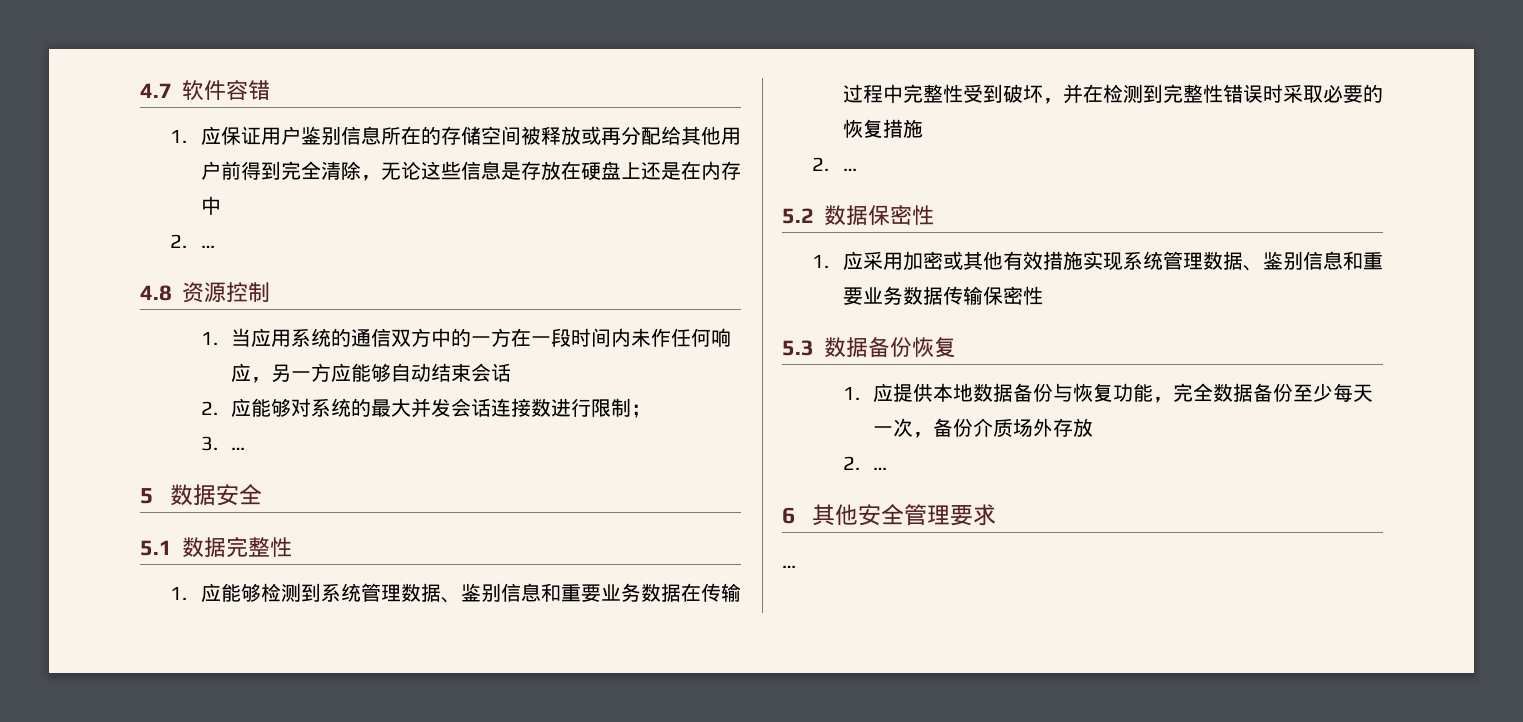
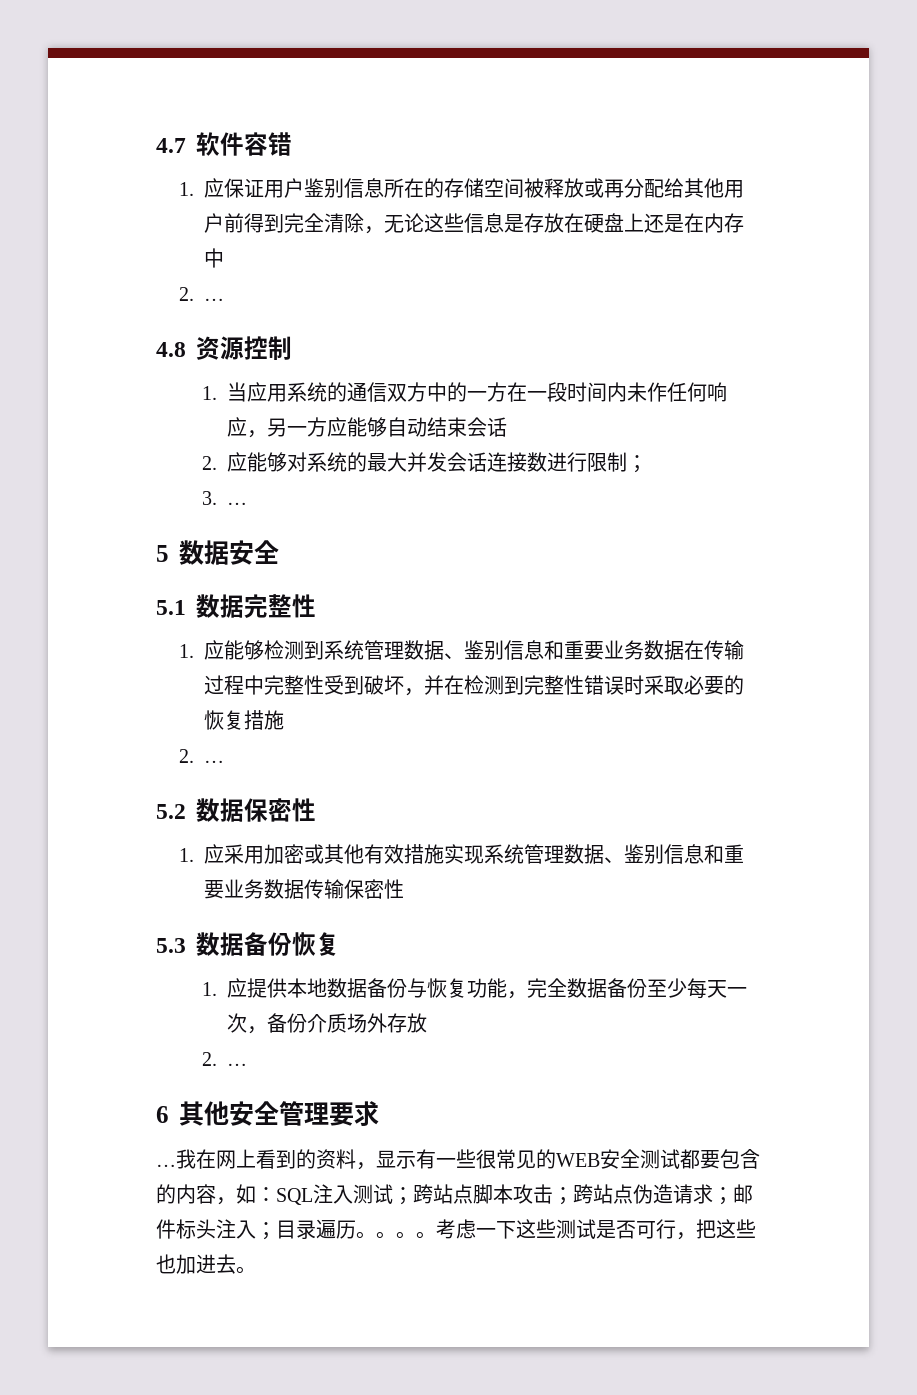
(796, 566) none -> [176,1149,760,1170] [156,1184,753,1205] [156,1219,756,1240] [156,1254,256,1274] 我在网上看到的资料，显示有一些很常见的WEB安全测试都要包含的内容，如：SQL注入测试；跨站点脚本攻击；跨站点伪造请求；邮件标头注入；目录遍历。。。。考虑一下这些测试是否可行，把这些也加进去。

